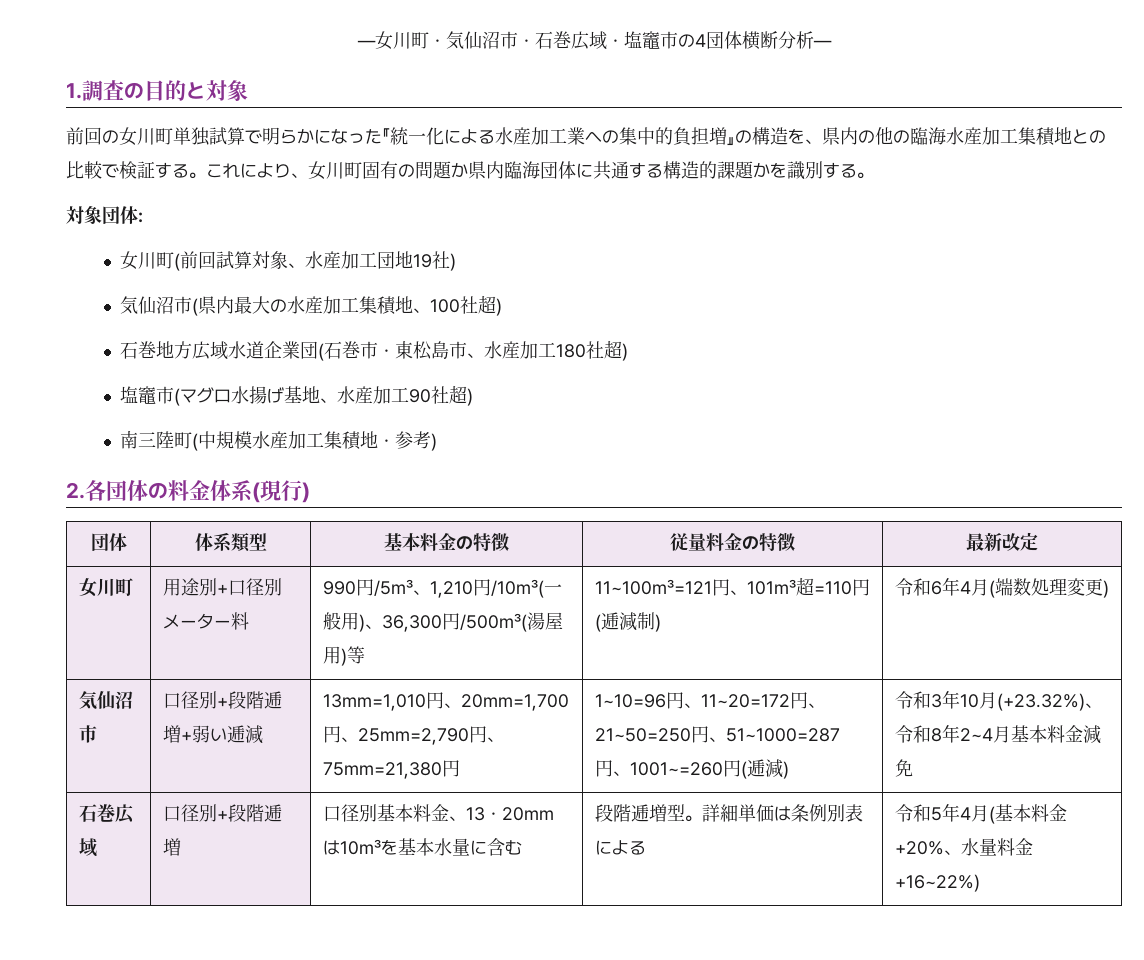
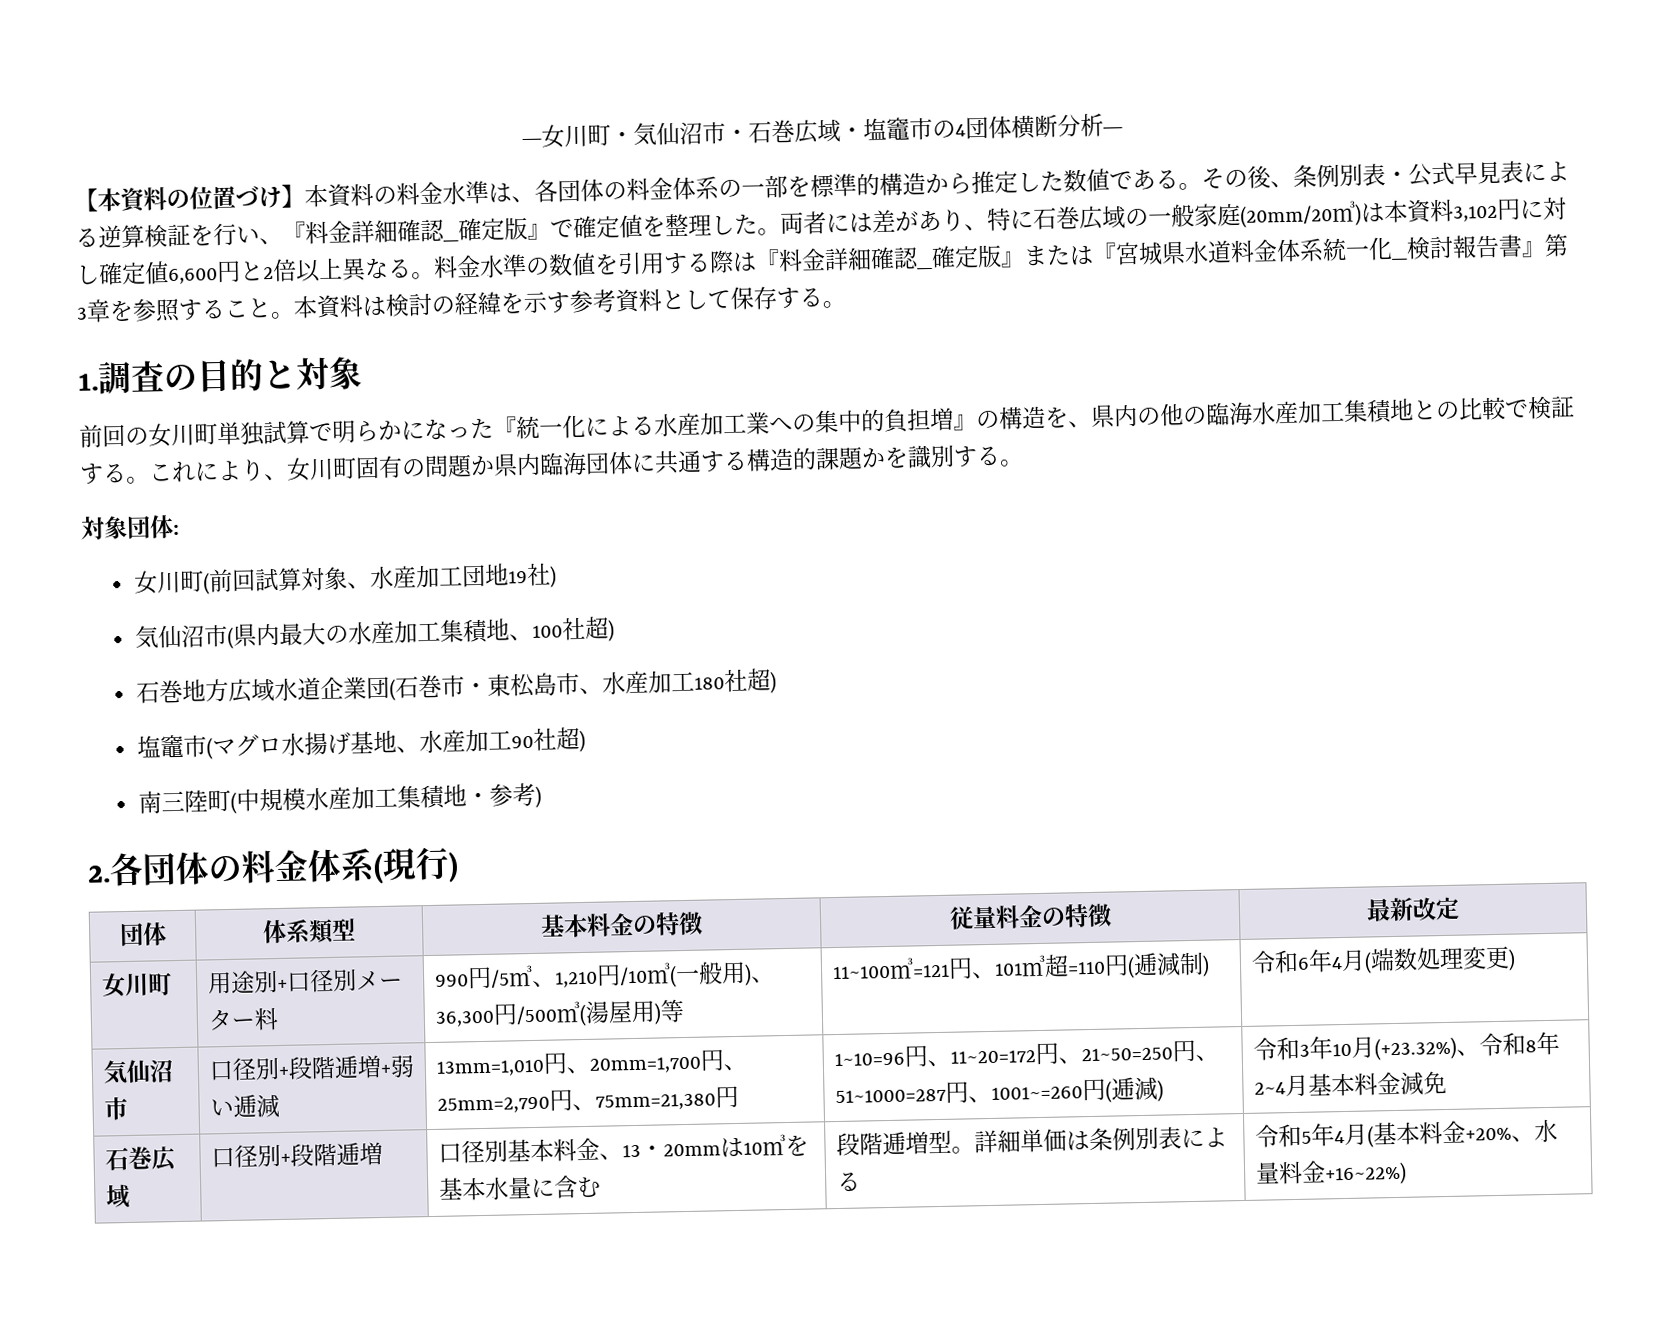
(832, 43) none -> [74,160,1570,213] [75,196,1567,249] [75,233,1569,286] [76,286,846,323] // 【本資料の位置づけ】本資料の料金水準は、各団体の料金体系の一部を標準的構造から推定した数値である。その後、条例別表・公式早見表による逆算検証を行い、『料金詳細確認_確定版』で確定値を整理した。両者には差があり、特に石巻広域の一般家庭(20mm/20㎥)は本資料3,102円に対し確定値6,600円と2倍以上異なる。料金水準の数値を引用する際は『料金詳細確認_確定版』または『宮城県水道料金体系統一化_検討報告書』第3章を参照すること。本資料は検討の経緯を示す参考資料として保存する。

